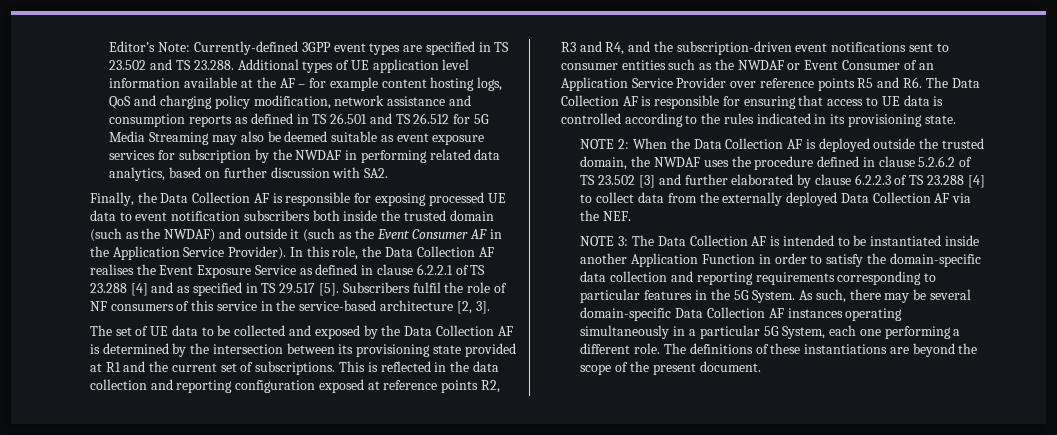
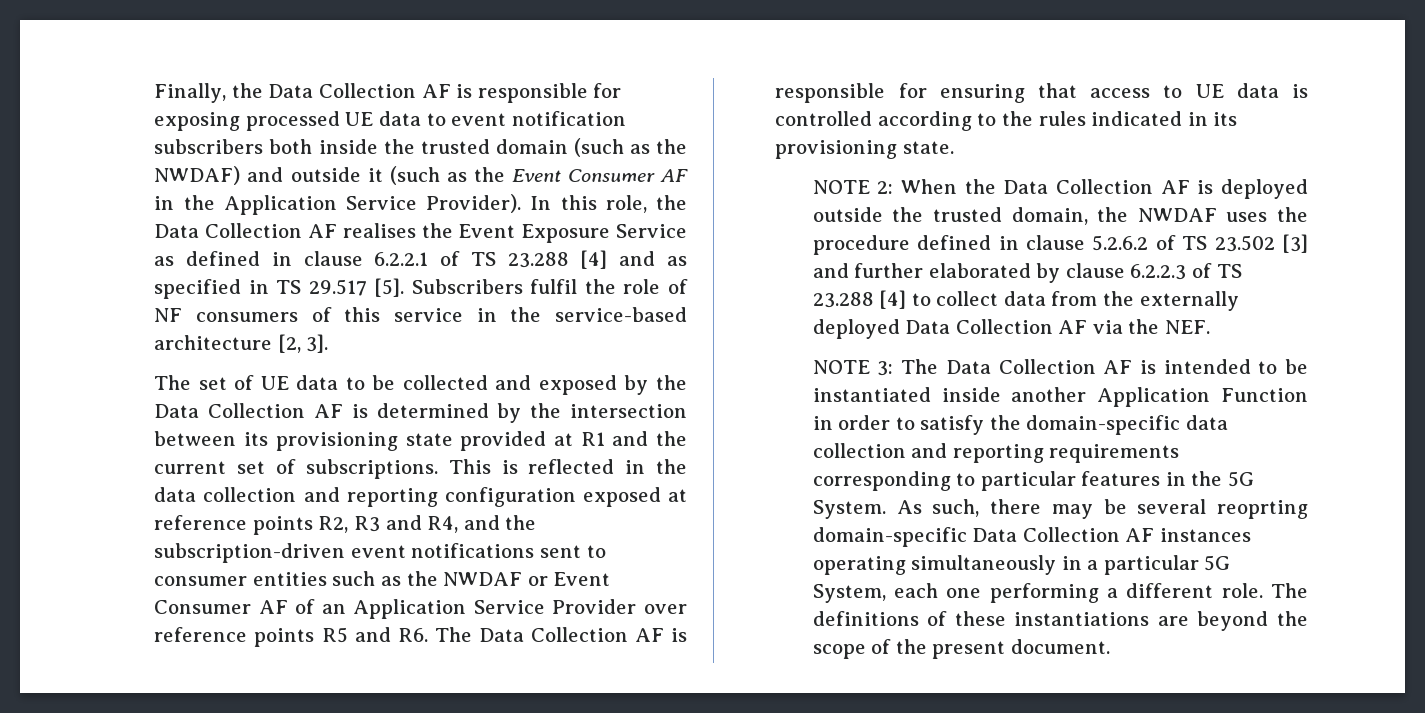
[109,41,510,55] [109,59,470,73] [109,77,503,91] [109,95,471,109] [109,113,490,127] [109,131,485,145] [109,149,501,163] [109,167,389,181] Editor’s Note: Currently-defined 3GPP event types are specified in TS 23.502 and TS 23.288. Additional types of UE application level information available at the AF – for example content hosting logs, QoS and charging policy modification, network assistance and consumption reports as defined in TS 26.501 and TS 26.512 for 5G Media Streaming may also be deemed suitable as event exposure services for subscription by the NWDAF in performing related data analytics, based on further discussion with SA2. // -> (154, 93) none
(900, 65) none -> [258,600,288,614] AF
(972, 294) none -> [1217,500,1308,519] reoprting

